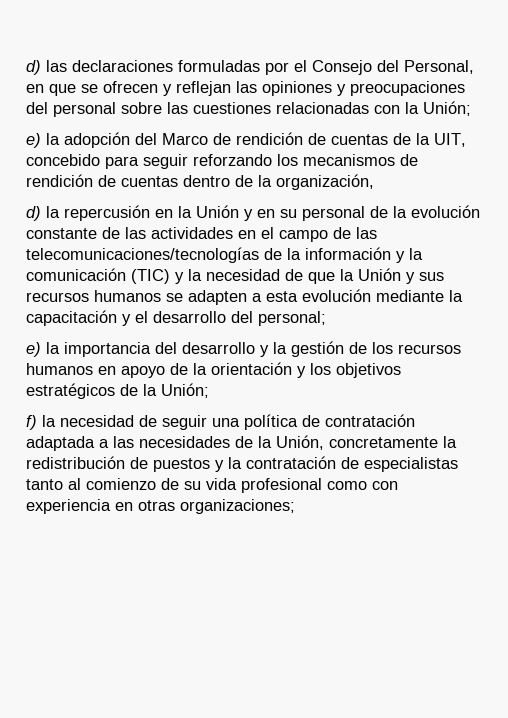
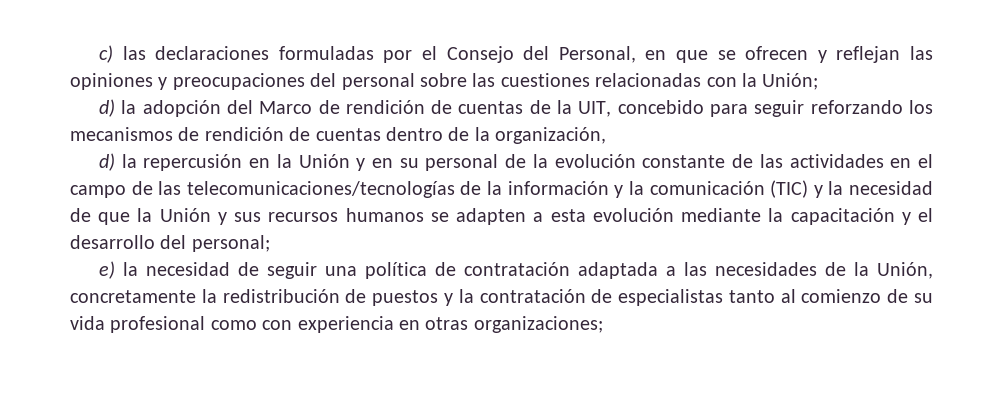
[26,60,41,75] d) -> [98,45,113,63] c)
[26,133,41,148] e) -> [98,99,115,117] d)
[64,341,461,357] [26,362,401,378] [26,383,209,399] [26,415,56,430] importancia del desarrollo y la gestión de los recursos humanos en apoyo de la orientación y los objetivos estratégicos de la Unión; // f) la -> (138, 269) none

